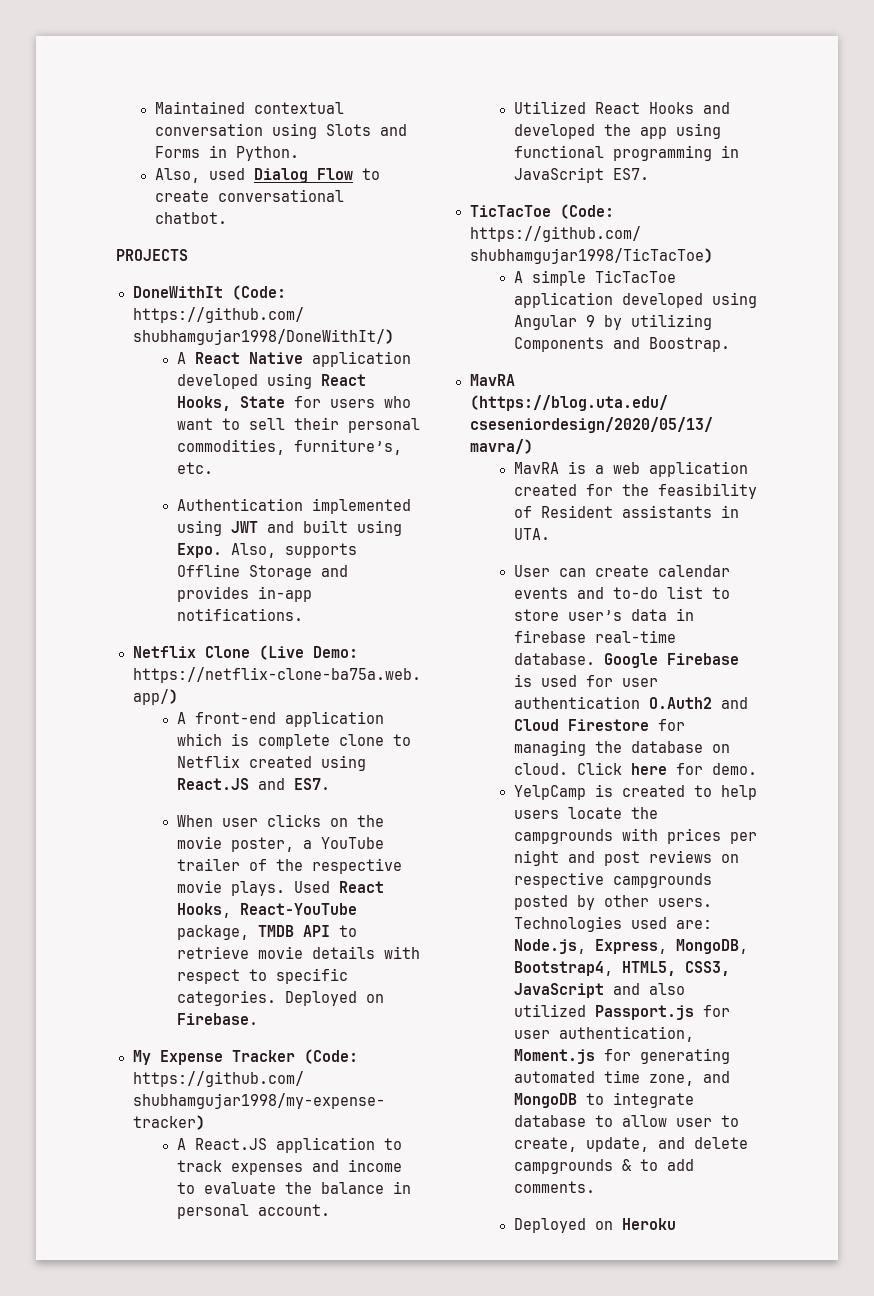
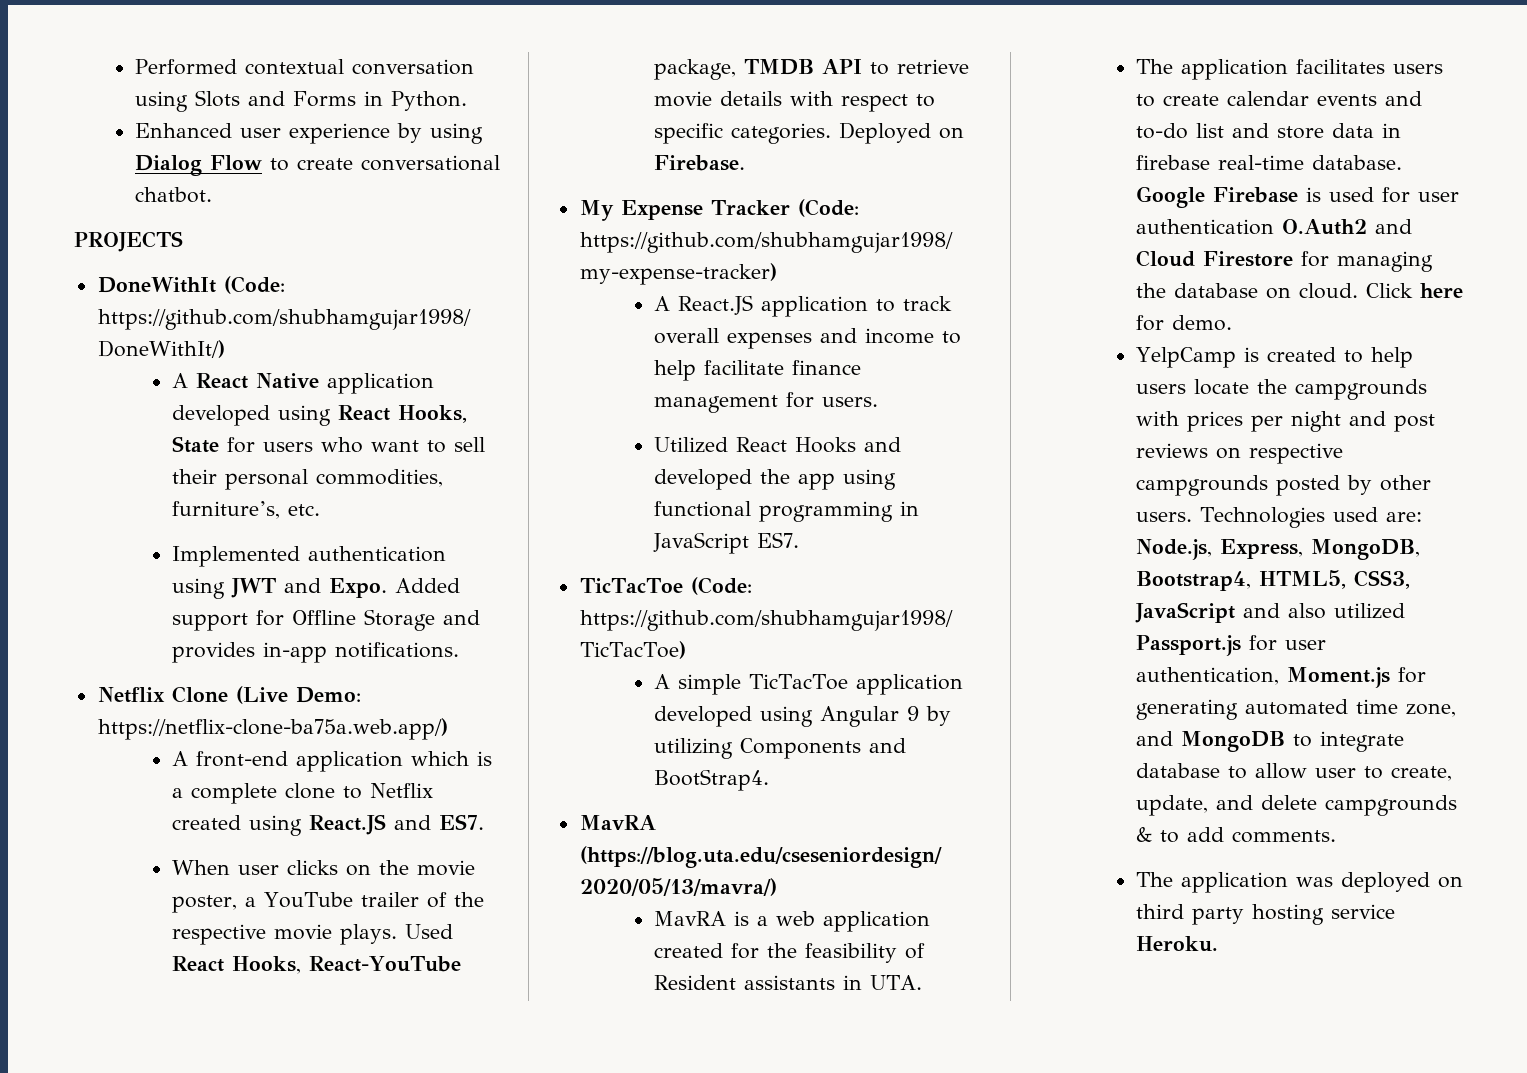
[154,101,245,114] Maintained -> [134,59,237,75] Performed
[154,168,245,183] Also, used -> [134,123,483,144] Enhanced user experience by using
[176,498,411,514] Authentication implemented -> [172,546,447,567] Implemented authentication
[302,520,402,536] [176,543,357,558] built using Expo. Also, supports -> [329,578,461,598] [172,610,285,631] Expo. Added support for
(249, 739) none -> [172,788,184,798] a
(222, 1166) none -> [654,328,720,344] overall
[203,1181,411,1194] [176,1204,330,1219] evaluate the balance in personal account. -> [654,360,862,381] [654,392,879,413] help facilitate finance management for users.
[648,337,730,352] Boostrap. -> [654,769,770,791] BootStrap4.
[513,565,586,577] User can -> [1136,59,1444,80] [1136,94,1156,107] The application facilitates users to
[711,587,730,599] [513,609,622,621] to store user’s -> [1232,123,1325,139] and store
[513,1218,676,1233] Deployed on Heroku -> [1136,872,1464,893] [1136,904,1396,925] [1136,936,1219,952] The application was deployed on third party hosting service Heroku.

